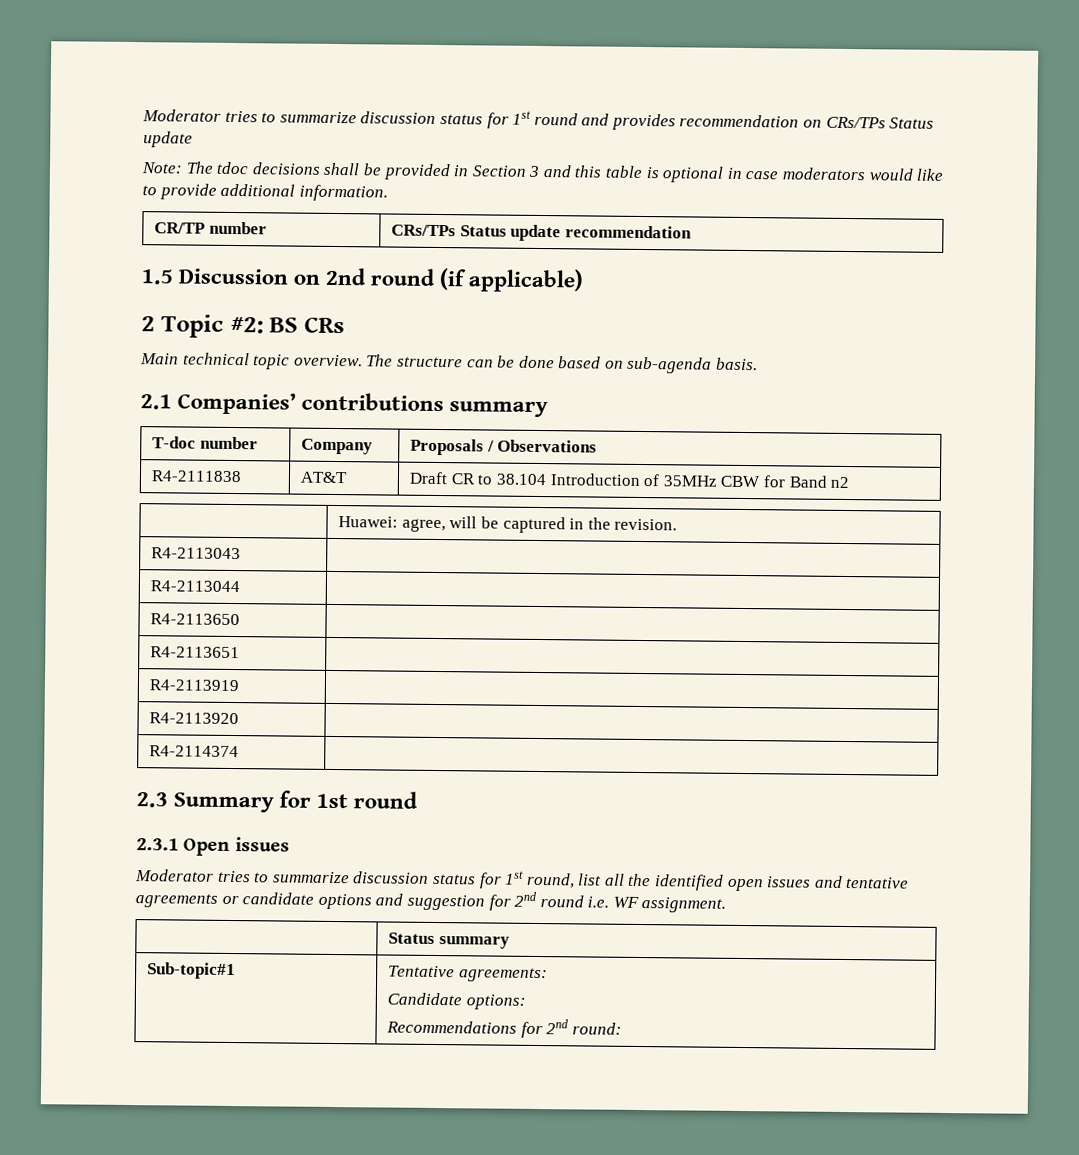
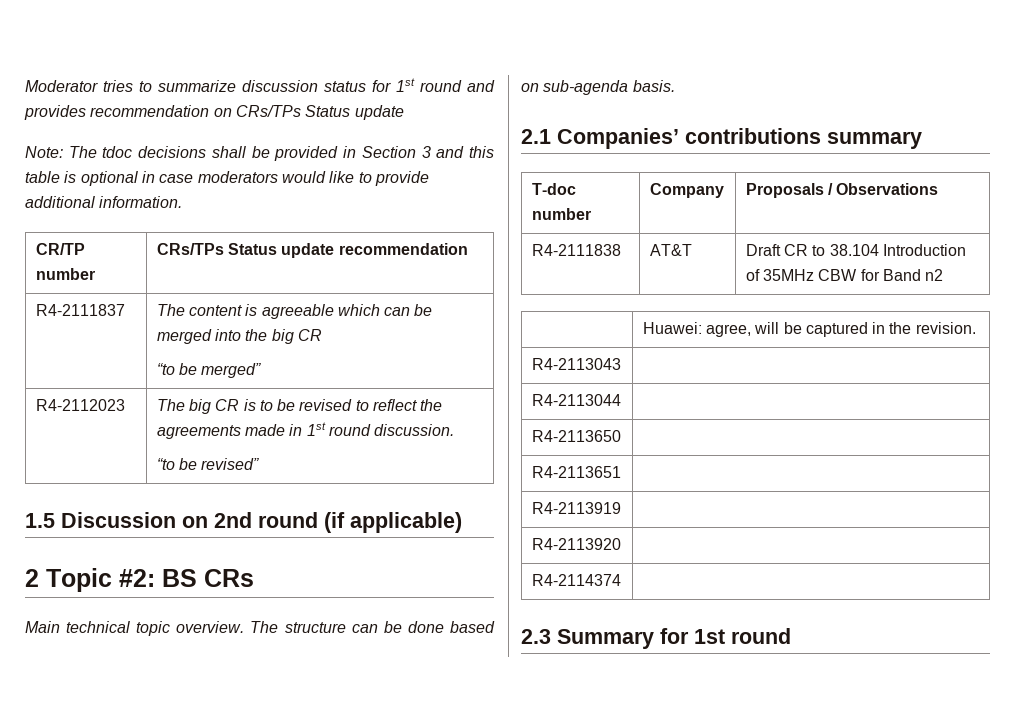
(693, 232) none -> [35,304,125,316] [156,304,433,319] [156,329,322,344] [156,363,262,378] [35,399,125,411] [156,399,443,414] [156,422,455,439] [156,458,260,470] // R4-2111837 | The content is agreeable which can be merged into the big CR // “to be merged” // R4-2112023 | The big CR is to be revised to reflect the agreements made in 1st round discussion. // “to be revised”
[136,837,290,856] [135,869,910,892] [135,891,727,913] [388,932,510,949] [147,962,237,980] [388,965,548,983] [387,992,526,1010] [386,1019,623,1039] // 2.3.1 Open issues // Moderator tries to summarize discussion status for 1st round, list all the identified open issues and tentative agreements or candidate options and suggestion for 2nd round i.e. WF assignment. // | Status summary // Sub-topic#1 | Tentative agreements: // Candidate options: // Recommendations for 2nd round: -> (791, 636) none

